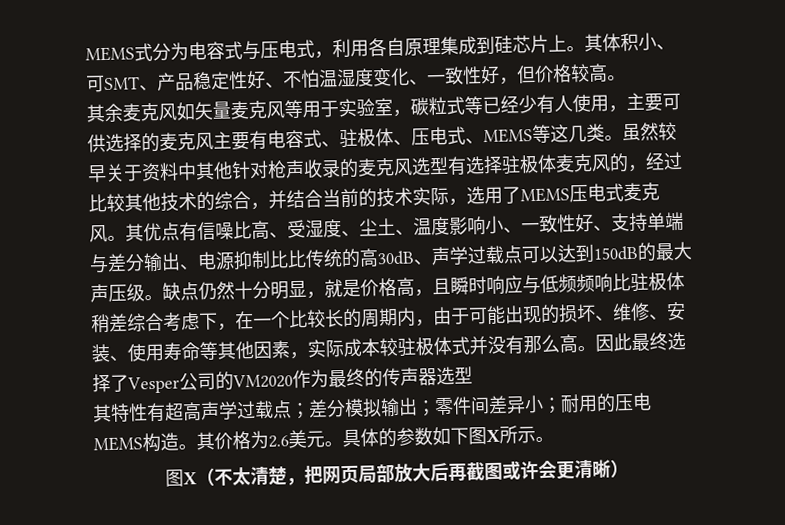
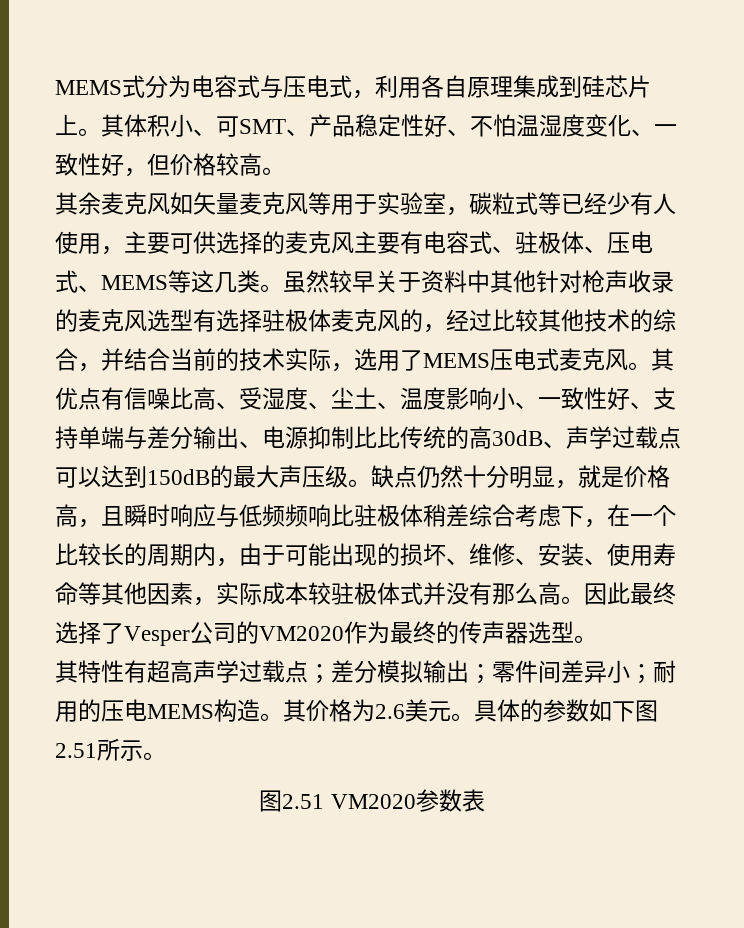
(473, 375) none -> [574,635,597,643] 。
[486,429,500,443] X -> [55,743,97,758] 2.51
[183,459,629,487] X（不太清楚，把网页局部放大后再截图或许会更清晰） -> [282,789,485,812] 2.51 VM2020参数表

